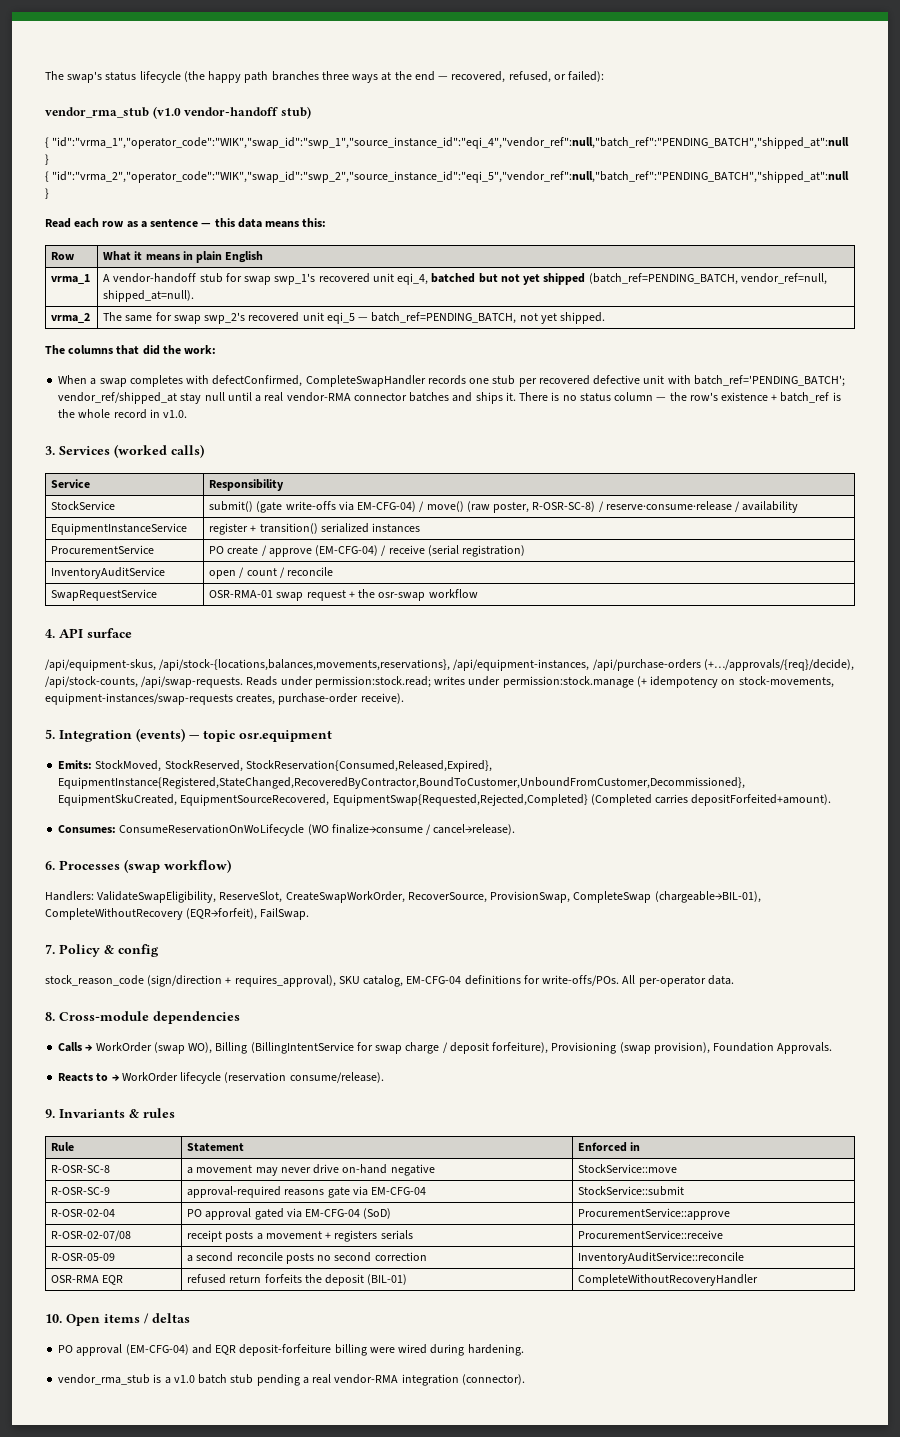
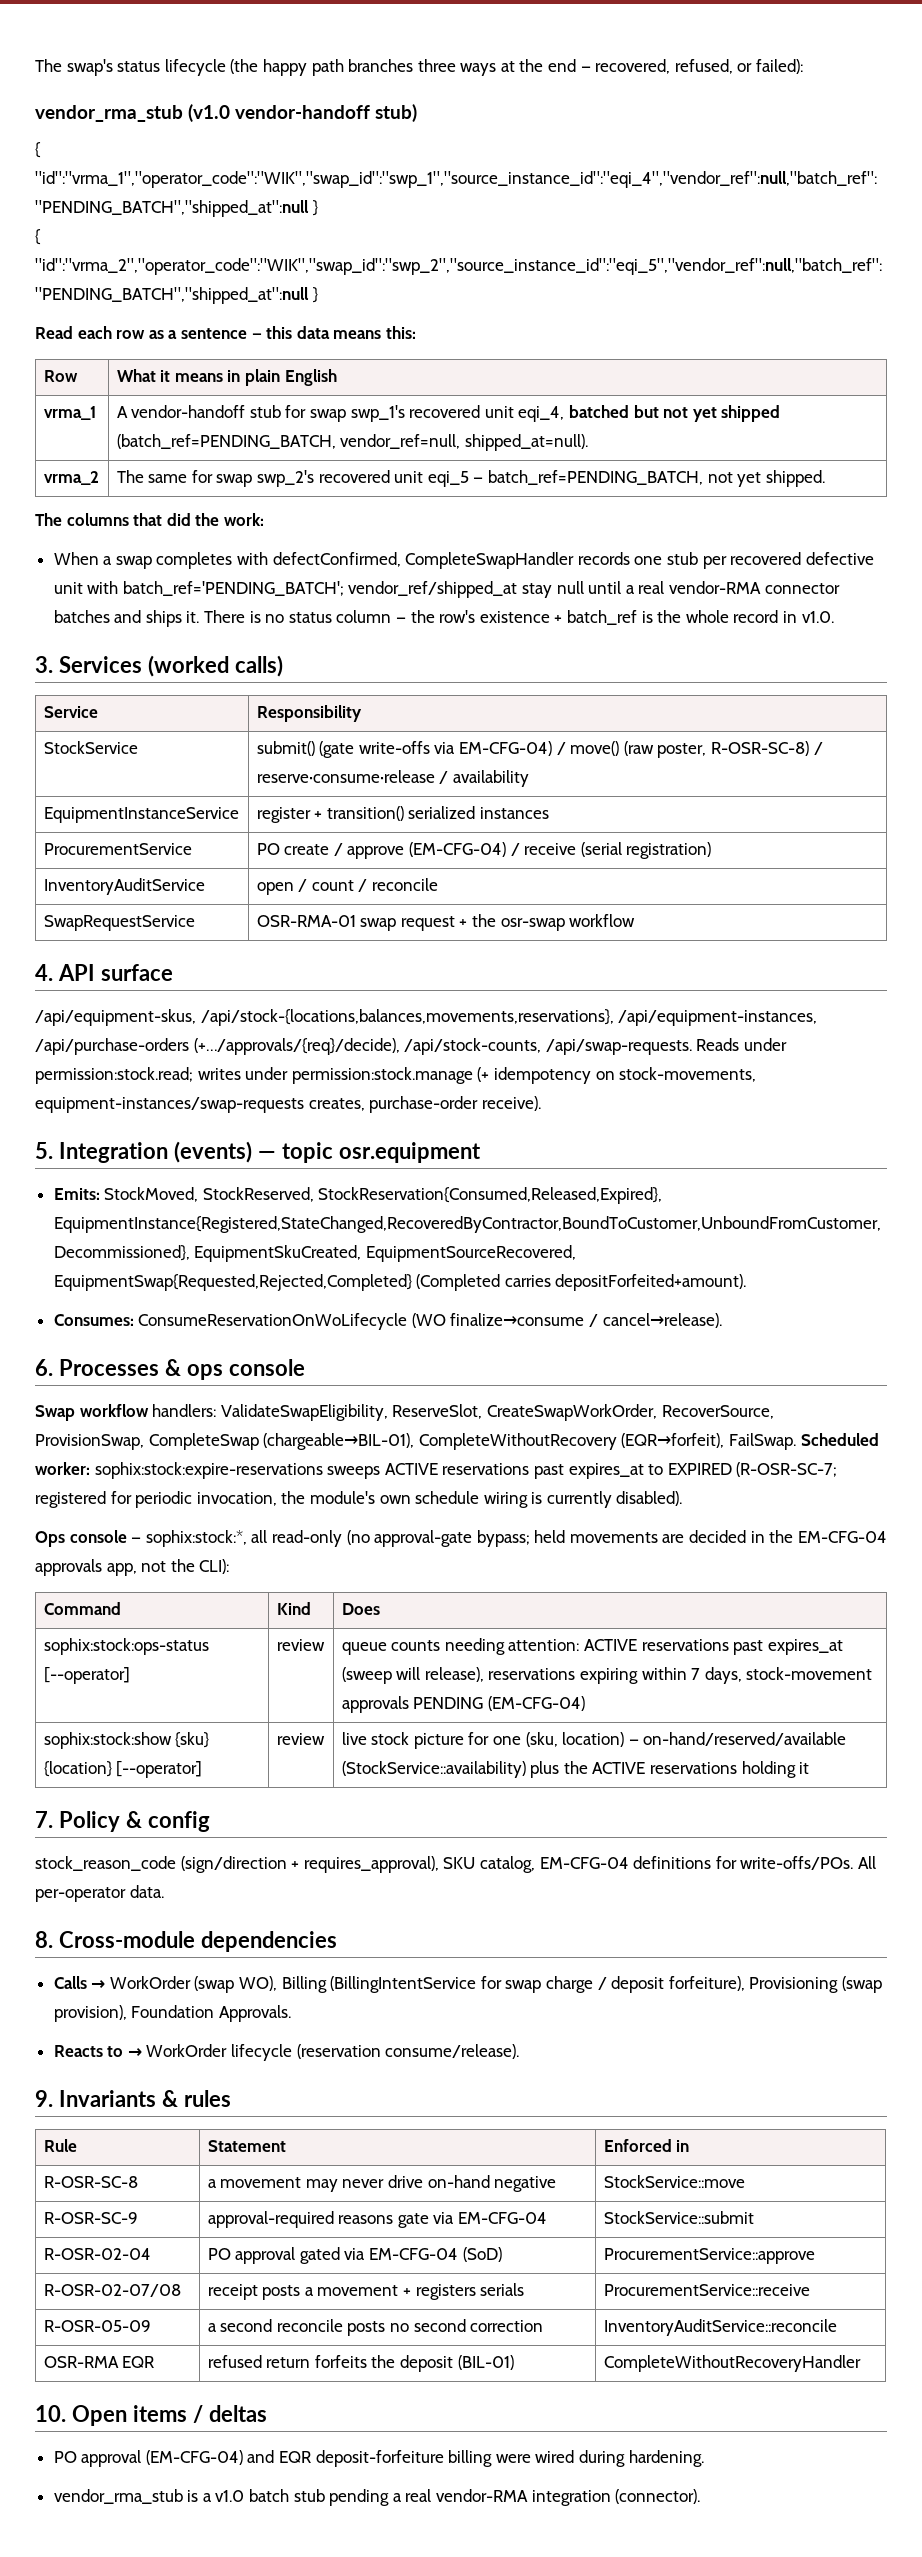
[124,859,231,873] [45,891,94,901] (swap workflow) // Handlers: -> [164,1359,305,1380] [35,1404,217,1421] & ops console // Swap workflow handlers:
(310, 914) none -> [800,1433,879,1446] [35,1462,838,1479] [35,1491,683,1508] [35,1530,887,1547] [35,1559,230,1576] [43,1602,121,1615] [276,1602,311,1615] [341,1603,380,1615] [43,1638,209,1655] [43,1667,130,1684] [276,1639,325,1651] [341,1638,843,1655] [341,1667,873,1684] [341,1696,585,1713] [43,1732,210,1749] [43,1761,203,1778] [276,1733,325,1745] [341,1732,847,1749] [341,1761,810,1778] Scheduled worker: sophix:stock:expire-reservations sweeps ACTIVE reservations past expires_at to EXPIRED (R-OSR-SC-7; registered for periodic invocation, the module's own schedule wiring is currently disabled). // Ops console — sophix:stock:*, all read-only (no approval-gate bypass; held movements are decided in the EM-CFG-04 approvals app, not the CLI): // Command | Kind | Does // sophix:stock:ops-status [--operator] | review | queue counts needing attention: ACTIVE reservations past expires_at (sweep will release), reservations expiring within 7 days, stock-movement approvals PENDING (EM-CFG-04) // sophix:stock:show {sku} {location} [--operator] | review | live stock picture for one (sku, location) — on-hand/reserved/available (StockService::availability) plus the ACTIVE reservations holding it

